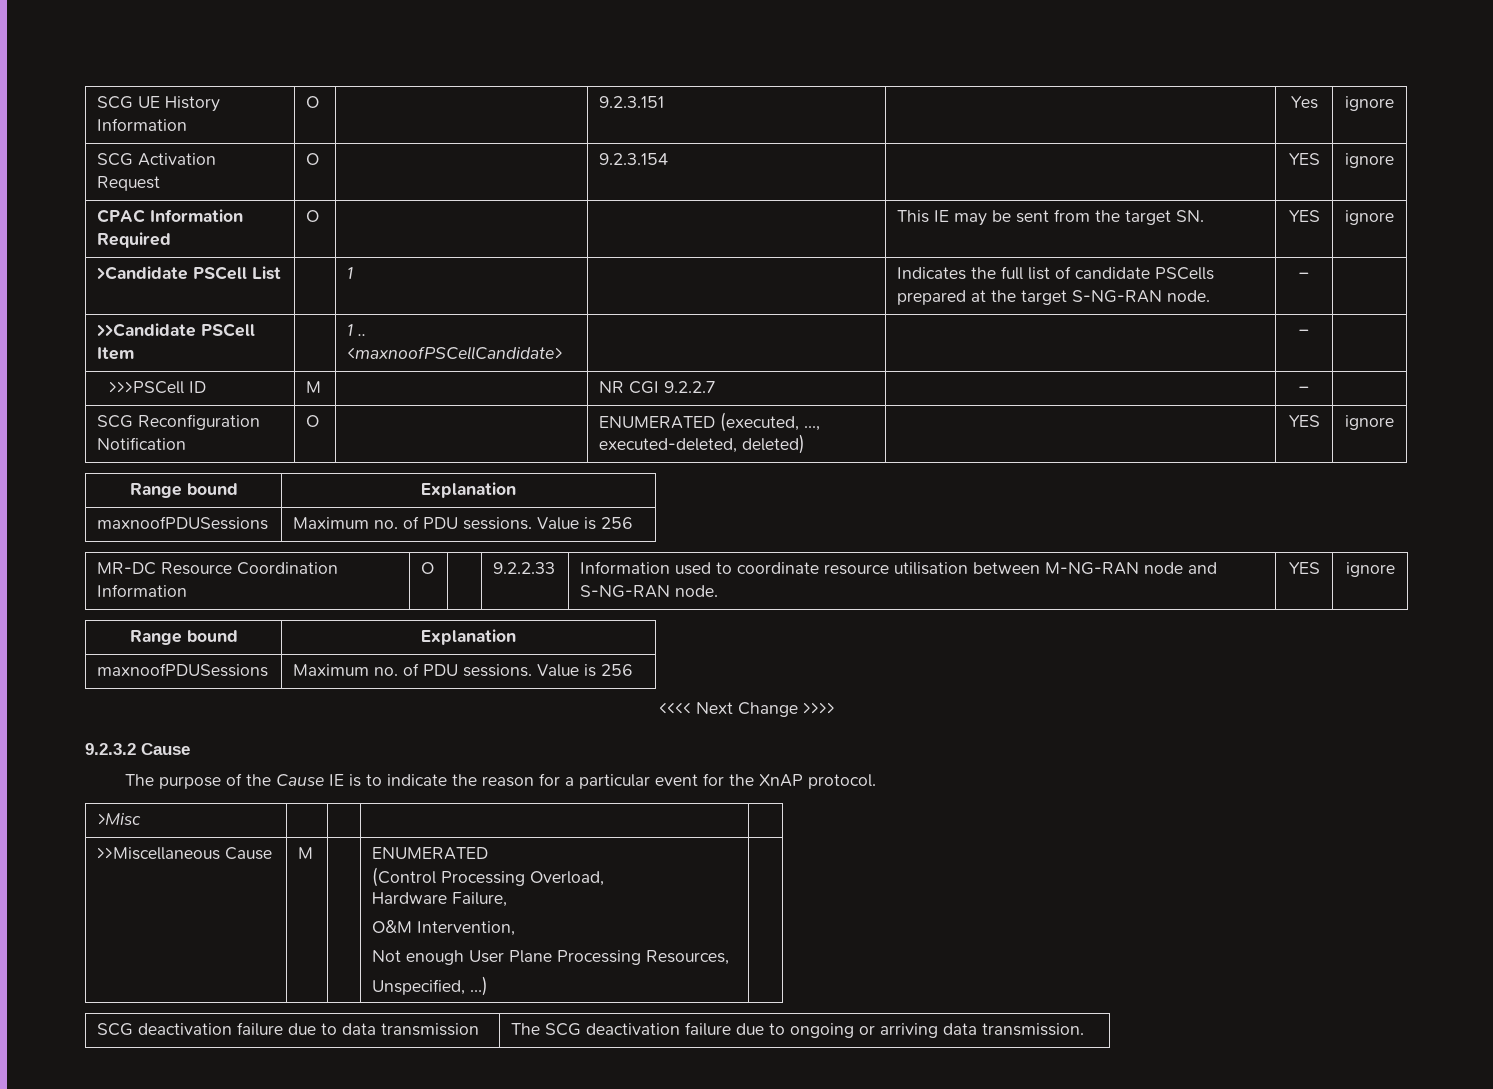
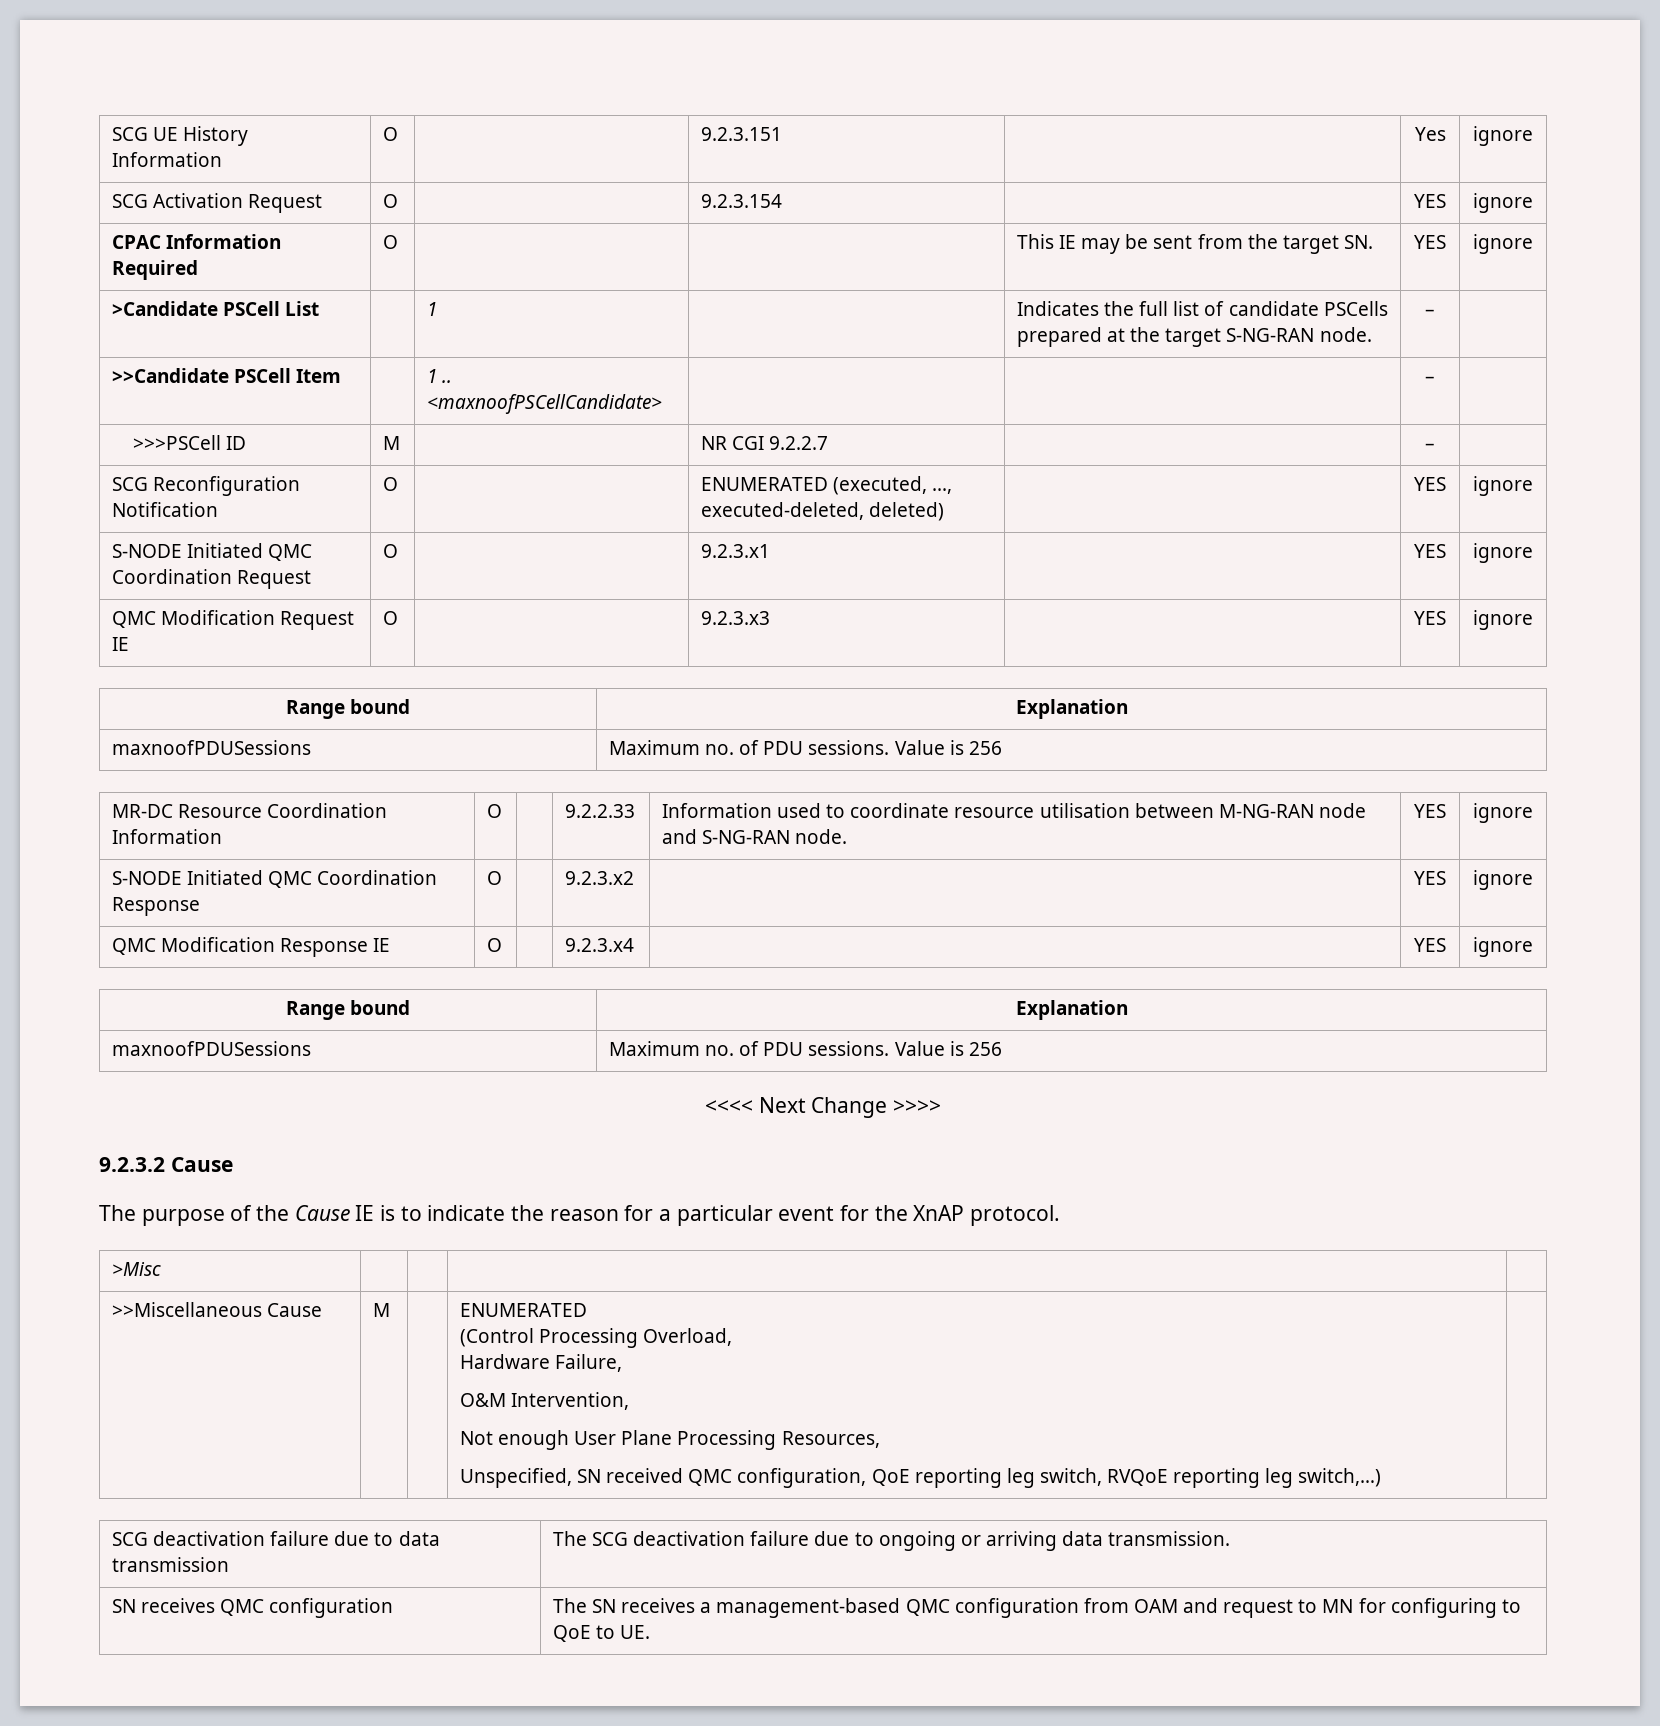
(1394, 422) none -> [111,543,313,561] [111,569,311,589] [382,544,398,558] [700,544,770,558] [1414,544,1446,558] [1473,543,1533,563] [111,610,355,630] [111,637,129,651] [382,611,398,625] [700,611,770,625] [1414,611,1446,625] [1473,610,1533,630] // S-NODE Initiated QMC Coordination Request | O | | 9.2.3.x1 | | YES | ignore // QMC Modification Request IE | O | | 9.2.3.x3 | | YES | ignore
(1395, 569) none -> [111,870,438,888] [111,897,200,916] [486,871,502,885] [564,871,634,885] [1414,871,1446,885] [1473,870,1533,890] [111,937,391,957] [486,938,502,952] [564,938,634,952] [1414,938,1446,952] [1473,937,1533,957] // S-NODE Initiated QMC Coordination Response | O | | 9.2.3.x2 | | YES | ignore // QMC Modification Response IE | O | | 9.2.3.x4 | | YES | ignore
[470,976,489,996] …) -> [576,1468,1382,1488] SN received QMC configuration, QoE reporting leg switch, RVQoE reporting leg switch,…)
(1085, 1029) none -> [111,1598,394,1618] [552,1598,1521,1618] [552,1625,651,1642] // SN receives QMC configuration | The SN receives a management-based QMC configuration from OAM and request to MN for configuring to QoE to UE.

